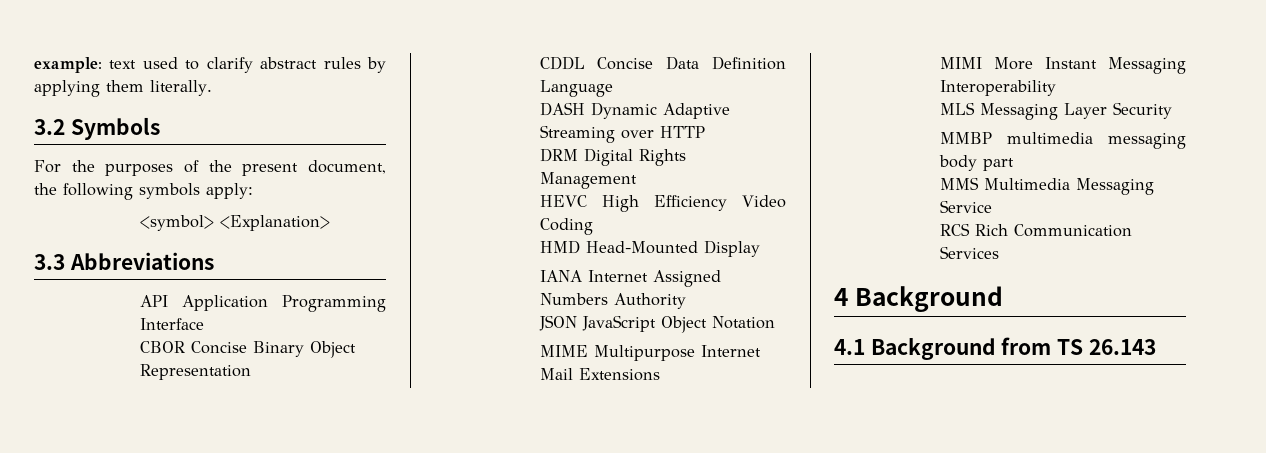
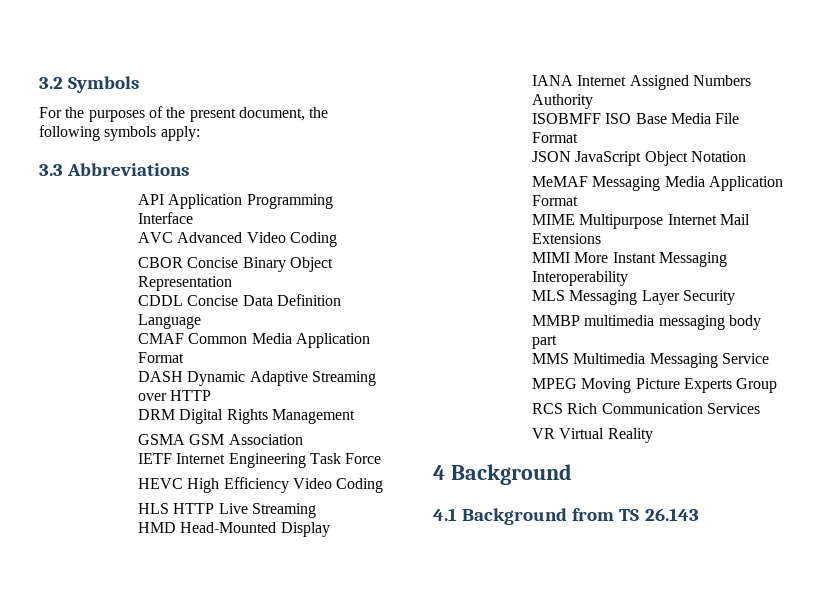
[34,57,386,73] [34,80,212,97] example: text used to clarify abstract rules by applying them literally. // -> (39, 83) none
[139,215,330,231] // <symbol> <Explanation> -> (200, 133) none
(204, 324) none -> [138,232,338,247] // AVC Advanced Video Coding
(613, 88) none -> [138,333,371,348] [138,352,185,363] // CMAF Common Media Application Format
(637, 180) none -> [138,434,303,445] [138,453,382,468] // GSMA GSM Association // IETF Internet Engineering Task Force
(593, 226) none -> [138,503,317,518] // HLS HTTP Live Streaming
(686, 301) none -> [532,113,740,124] [532,132,579,143] // ISOBMFF ISO Base Media File Format
(775, 322) none -> [532,176,784,191] [532,195,579,206] // MeMAF Messaging Media Application Format
(992, 206) none -> [532,378,778,393] // MPEG Moving Picture Experts Group
(999, 252) none -> [532,428,653,443] // VR Virtual Reality

